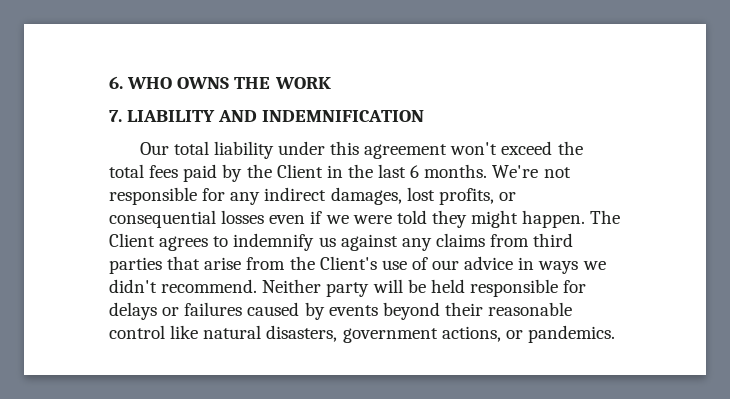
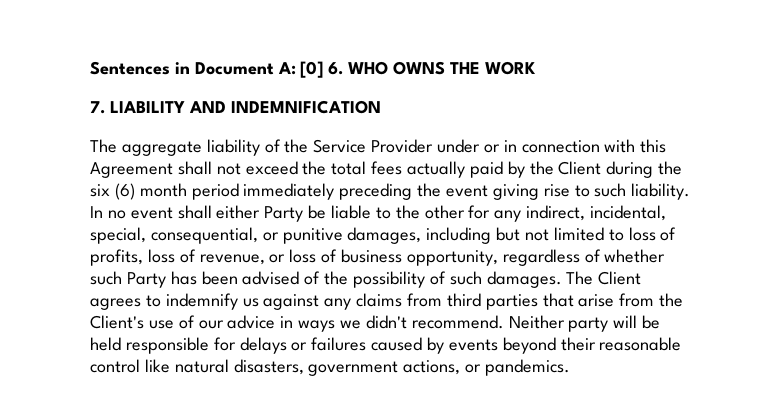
(109, 82) none -> [90,61,324,78] Sentences in Document A: [0]
[139,141,498,159] Our total liability under this agreement won't -> [90,139,667,156] [90,161,241,178] The aggregate liability of the Service Provider under or in connection with this Agreement shall not
(179, 171) none -> [407,161,466,178] actually
[326,164,571,178] [109,187,516,205] [109,210,586,228] in the last 6 months. We're not responsible for any indirect damages, lost profits, or consequential losses even if we were told they might happen. -> [606,161,683,178] [90,183,691,200] [90,205,667,222] [90,227,677,244] [90,249,666,266] [90,271,562,288] during the six (6) month period immediately preceding the event giving rise to such liability. In no event shall either Party be liable to the other for any indirect, incidental, special, consequential, or punitive damages, including but not limited to loss of profits, loss of revenue, or loss of business opportunity, regardless of whether such Party has been advised of the possibility of such damages.

